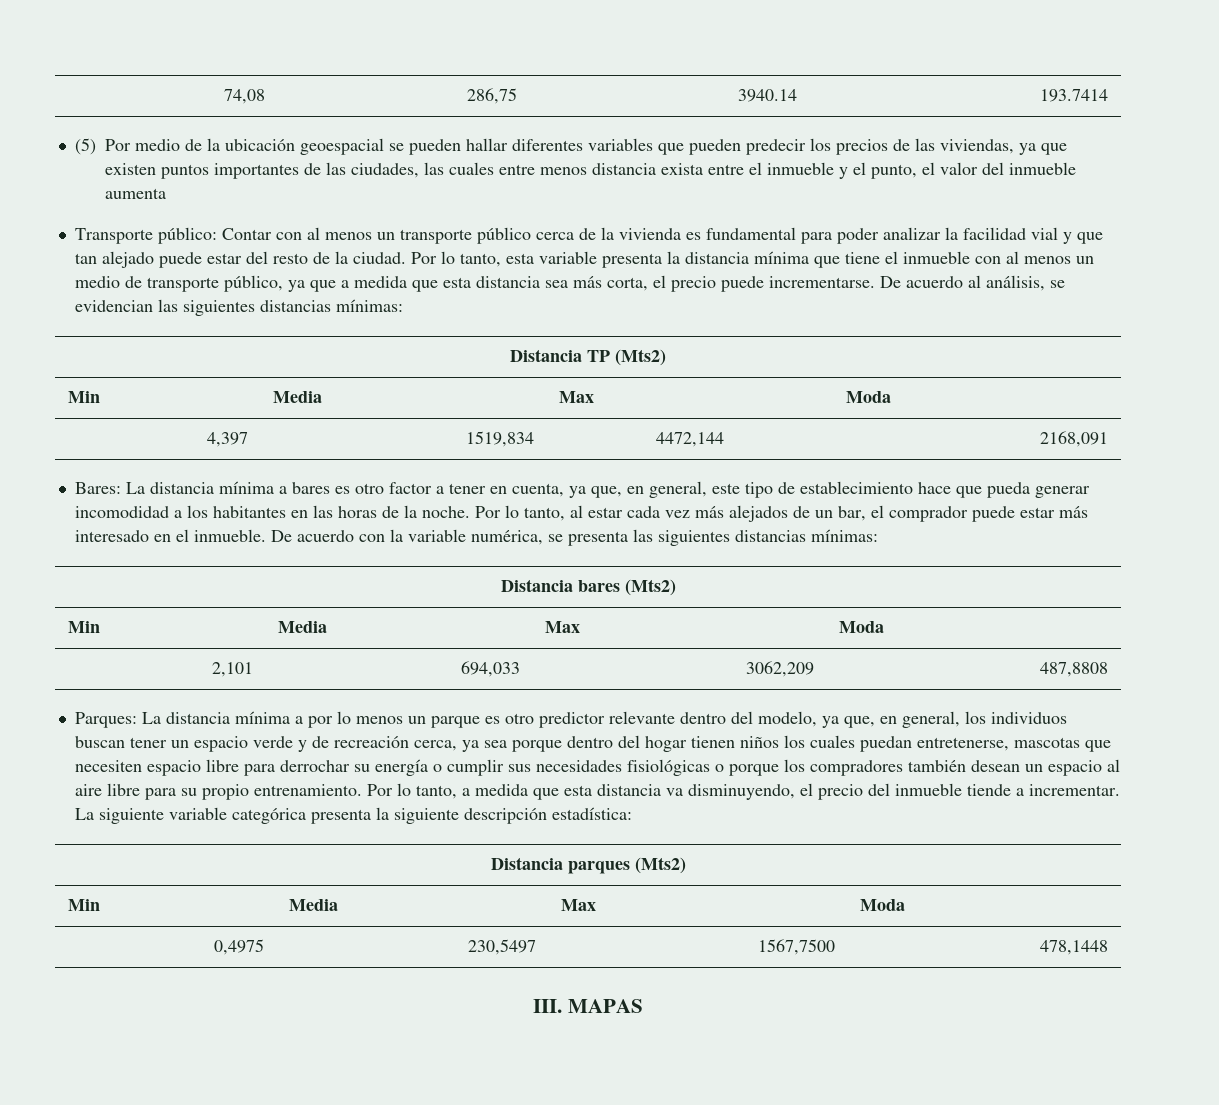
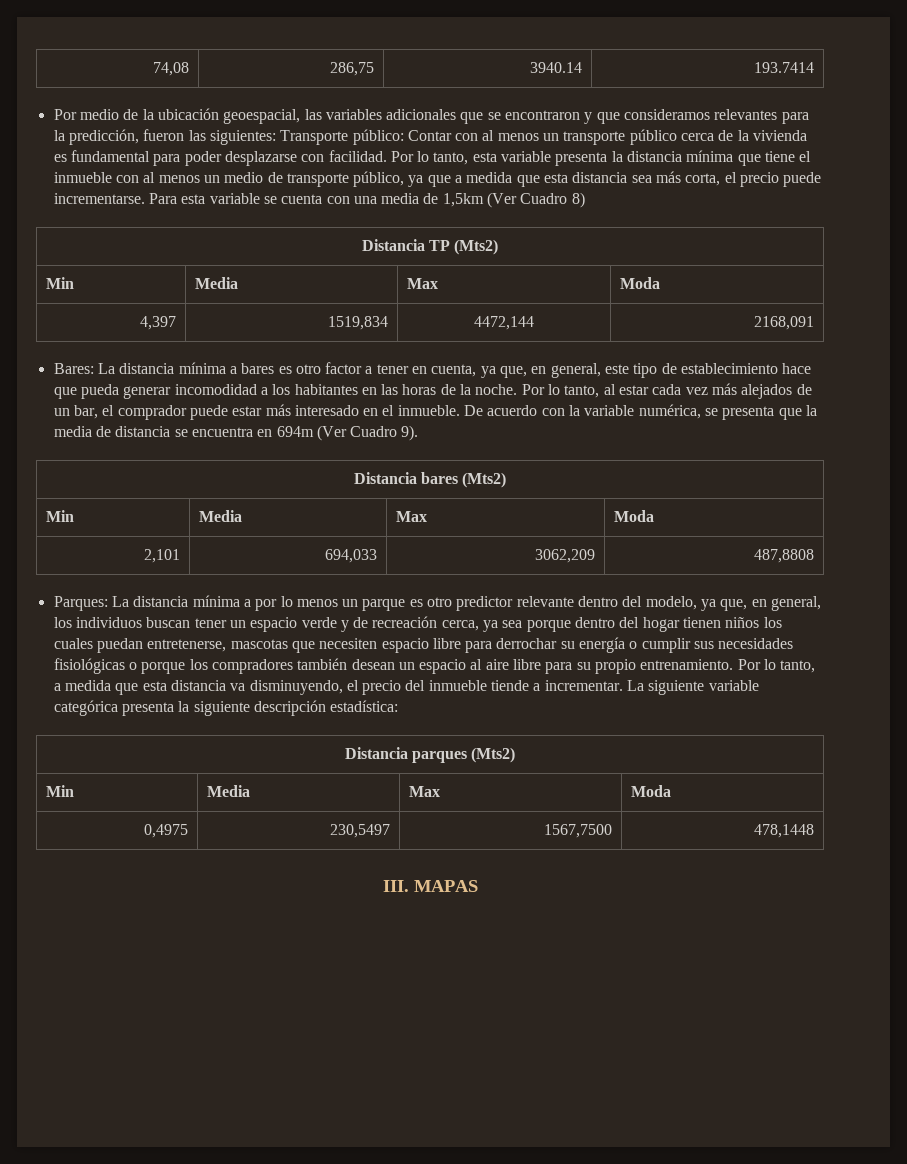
[74,138,96,155] (5) -> (815, 67) none
[299,138,1067,155] [104,162,1076,179] [104,188,166,199] geoespacial se pueden hallar diferentes variables que pueden predecir los precios de las viviendas, ya que existen puntos importantes de las ciudades, las cuales entre menos distancia exista entre el inmueble y el punto, el valor del inmueble aumenta // -> [223,109,809,124] [53,129,276,145] geoespacial, las variables adicionales que se encontraron y que consideramos relevantes para la predicción, fueron las siguientes:
[882,227,1103,244] [74,251,406,268] analizar la facilidad vial y que tan alejado puede estar del resto de la ciudad. -> [224,150,387,166] desplazarse con facilidad.
[879,275,1065,291] [74,299,403,316] De acuerdo al análisis, se evidencian las siguientes distancias mínimas: -> [148,192,585,208] Para esta variable se cuenta con una media de 1,5km (Ver Cuadro 8)
[632,529,878,546] las siguientes distancias mínimas: -> [778,405,818,420] [53,425,419,441] que la media de distancia se encuentra en 694m (Ver Cuadro 9).

